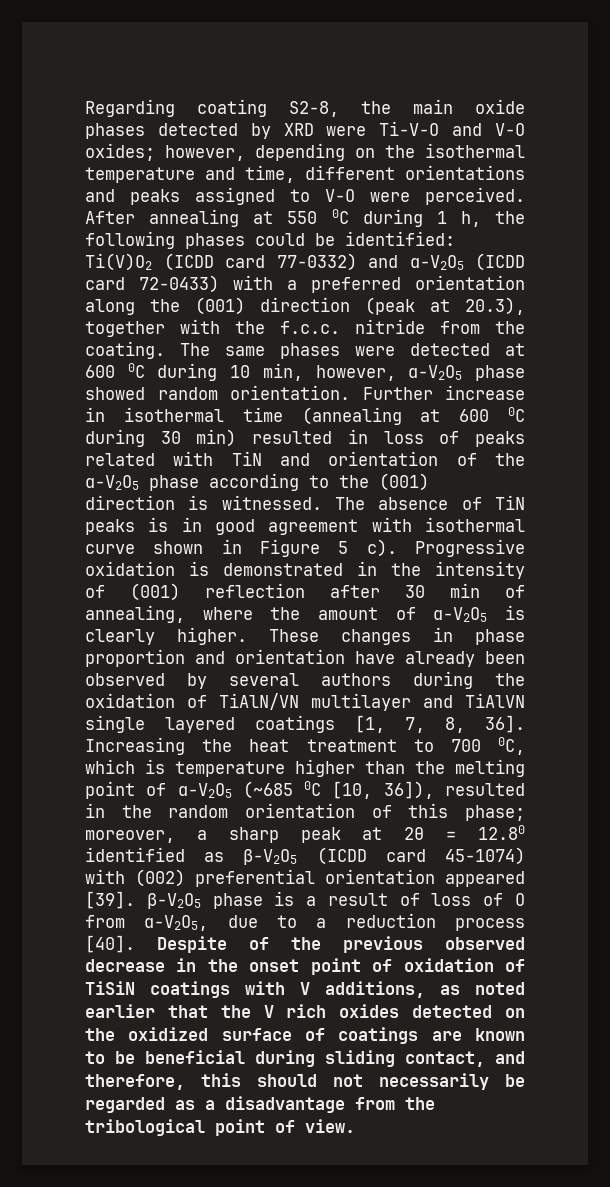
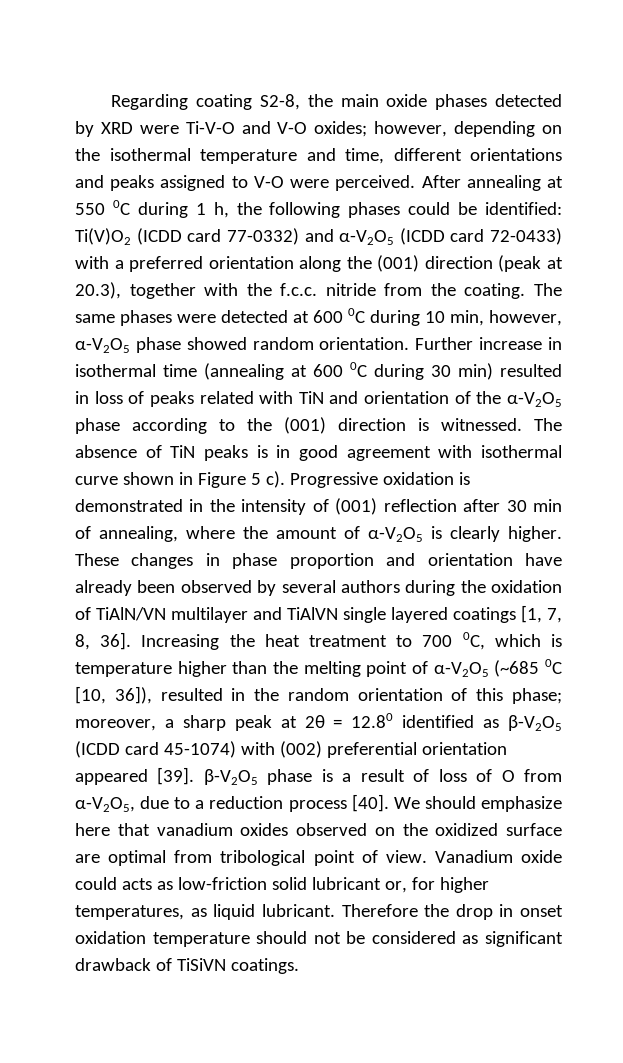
[157,936,525,953] [85,958,525,975] [85,981,525,998] [85,1004,525,1018] [85,1027,525,1044] [85,1050,525,1067] [85,1073,525,1090] [85,1096,435,1113] [85,1119,355,1136] Despite of the previous observed decrease in the onset point of oxidation of TiSiN coatings with V additions, as noted earlier that the V rich oxides detected on the oxidized surface of coatings are known to be beneficial during sliding contact, and therefore, this should not necessarily be regarded as a disadvantage from the tribological point of view. -> [393,796,562,812] [75,823,562,836] [75,850,562,866] [75,877,489,893] [75,904,563,920] [75,931,563,947] [75,958,299,974] We should emphasize here that vanadium oxides observed on the oxidized surface are optimal from tribological point of view. Vanadium oxide could acts as low-friction solid lubricant or, for higher temperatures, as liquid lubricant. Therefore the drop in onset oxidation temperature should not be considered as significant drawback of TiSiVN coatings.

